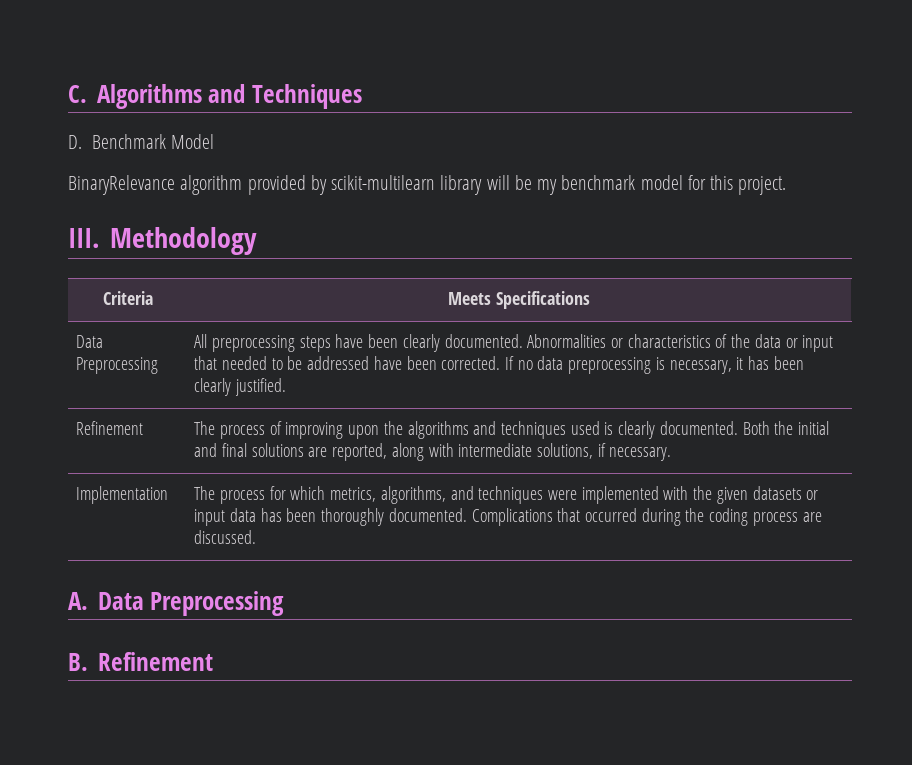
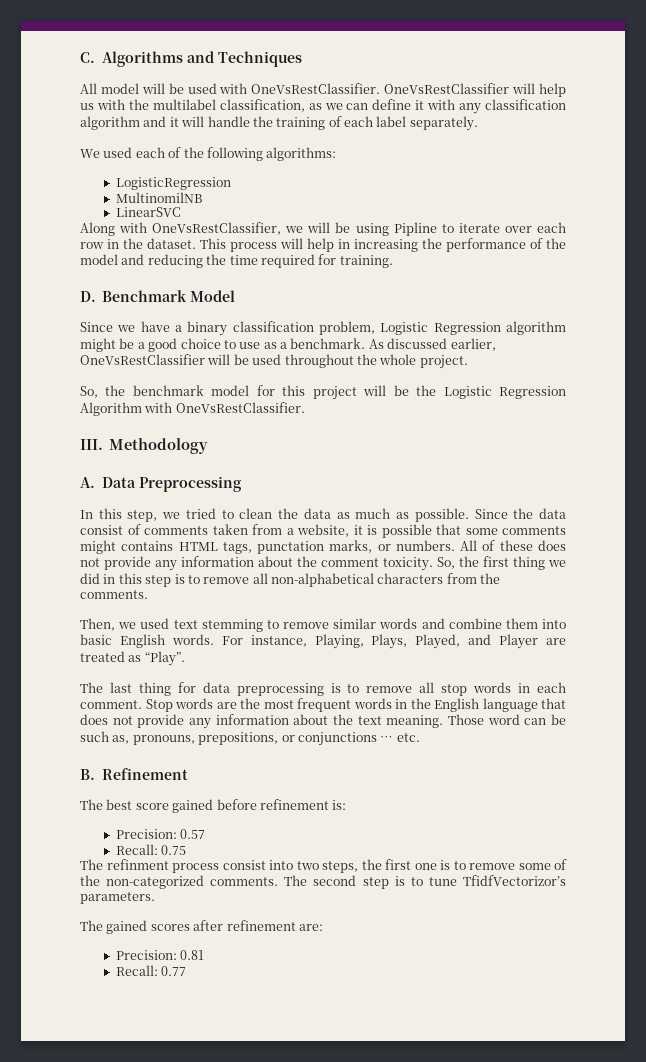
[68,134,215,149] [68,175,787,195] [68,227,257,255] [102,291,153,305] [448,291,590,309] [76,335,104,348] [76,357,159,374] [194,334,834,352] [194,356,804,374] [194,378,286,396] [76,421,144,435] [194,421,830,439] [194,443,672,461] [76,486,169,504] [194,486,819,504] [194,508,822,526] [194,530,257,544] [68,591,285,616] [68,652,213,671] D. Benchmark Model // BinaryRelevance algorithm provided by scikit-multilearn library will be my benchmark model for this project. // III. Methodology // Criteria | Meets Specifications // Data Preprocessing | All preprocessing steps have been clearly documented. Abnormalities or characteristics of the data or input that needed to be addressed have been corrected. If no data preprocessing is necessary, it has been clearly justified. // Refinement | The process of improving upon the algorithms and techniques used is clearly documented. Both the initial and final solutions are reported, along with intermediate solutions, if necessary. // Implementation | The process for which metrics, algorithms, and techniques were implemented with the given datasets or input data has been thoroughly documented. Complications that occurred during the coding process are discussed. // A. Data Preprocessing // B. Refinement -> [80,83,566,97] [80,99,567,114] [80,116,478,131] [80,147,337,161] [115,177,231,190] [115,192,202,203] [115,207,181,217] [80,222,566,236] [80,238,566,252] [80,254,393,268] [80,290,236,302] [80,321,566,336] [80,338,496,352] [80,354,468,369] [80,385,566,400] [80,402,305,416] [80,438,209,454] [80,476,242,492] [80,508,566,522] [80,524,566,538] [80,540,566,554] [80,556,566,571] [80,573,501,587] [80,590,148,599] [80,618,566,632] [80,634,566,649] [80,651,185,666] [80,682,566,696] [80,698,566,712] [80,714,567,729] [80,731,420,746] [80,768,188,780] [80,799,347,813] [115,829,205,839] [115,844,186,855] [80,859,567,873] [80,875,566,889] [80,892,155,904] [80,920,323,934] [115,950,204,960] [115,965,186,976] All model will be used with OneVsRestClassifier. OneVsRestClassifier will help us with the multilabel classification, as we can define it with any classification algorithm and it will handle the training of each label separately. // We used each of the following algorithms: // LogisticRegression // MultinomilNB // LinearSVC // Along with OneVsRestClassifier, we will be using Pipline to iterate over each row in the dataset. This process will help in increasing the performance of the model and reducing the time required for training. // D. Benchmark Model // Since we have a binary classification problem, Logistic Regression algorithm might be a good choice to use as a benchmark. As discussed earlier, OneVsRestClassifier will be used throughout the whole project. // So, the benchmark model for this project will be the Logistic Regression Algorithm with OneVsRestClassifier. // III. Methodology // A. Data Preprocessing // In this step, we tried to clean the data as much as possible. Since the data consist of comments taken from a website, it is possible that some comments might contains HTML tags, punctation marks, or numbers. All of these does not provide any information about the comment toxicity. So, the first thing we did in this step is to remove all non-alphabetical characters from the comments. // Then, we used text stemming to remove similar words and combine them into basic English words. For instance, Playing, Plays, Played, and Player are treated as “Play”. // The last thing for data preprocessing is to remove all stop words in each comment. Stop words are the most frequent words in the English language that does not provide any information about the text meaning. Those word can be such as, pronouns, prepositions, or conjunctions … etc. // B. Refinement // The best score gained before refinement is: // Precision: 0.57 // Recall: 0.75 // The refinment process consist into two steps, the first one is to remove some of the non-categorized comments. The second step is to tune TfidfVectorizor’s parameters. // The gained scores after refinement are: // Precision: 0.81 // Recall: 0.77

